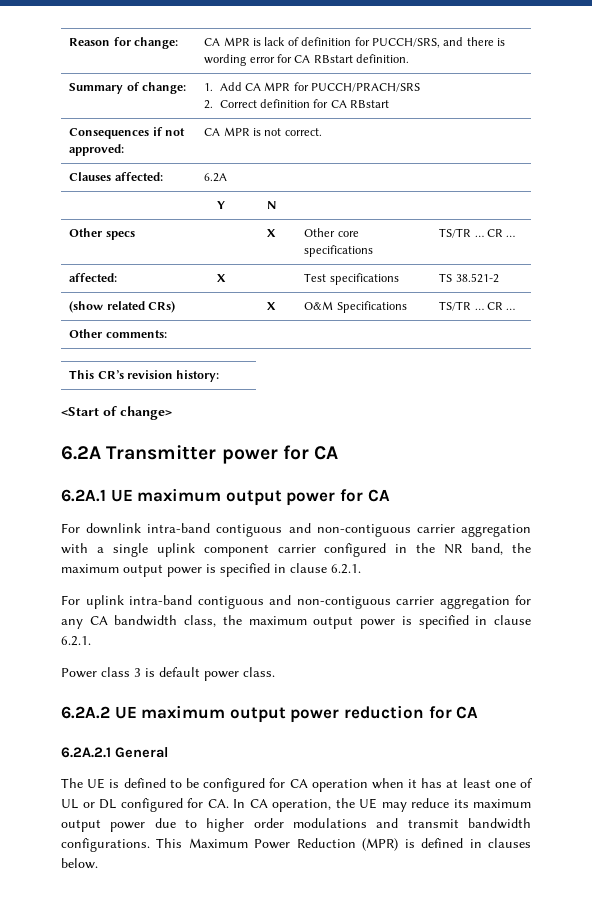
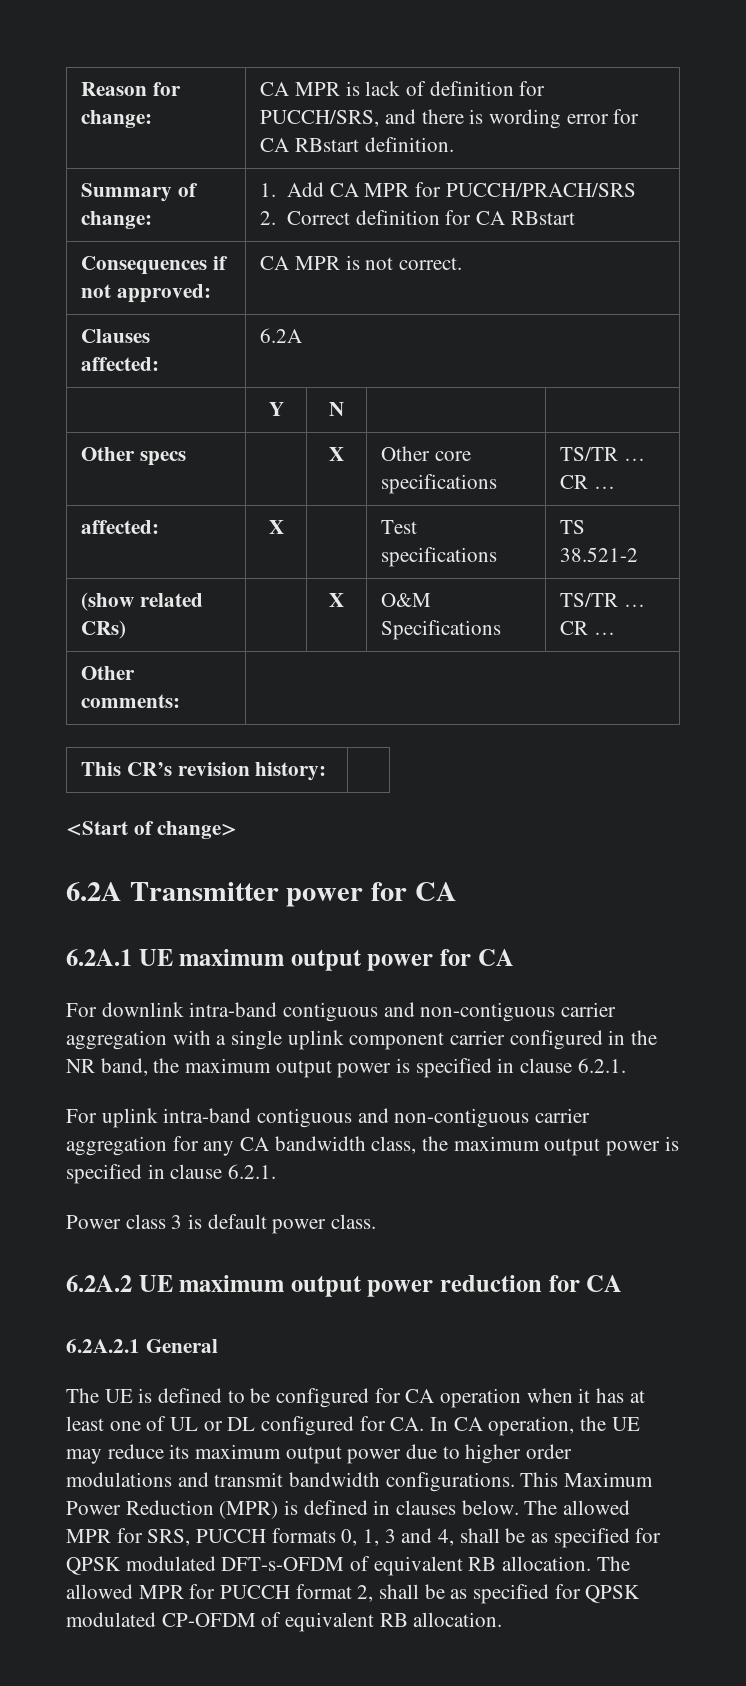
(98, 863) none -> [524,1500,631,1515] [66,1528,662,1548] [66,1556,630,1576] [66,1584,641,1604] [66,1612,503,1632] The allowed MPR for SRS, PUCCH formats 0, 1, 3 and 4, shall be as specified for QPSK modulated DFT-s-OFDM of equivalent RB allocation. The allowed MPR for PUCCH format 2, shall be as specified for QPSK modulated CP-OFDM of equivalent RB allocation.

